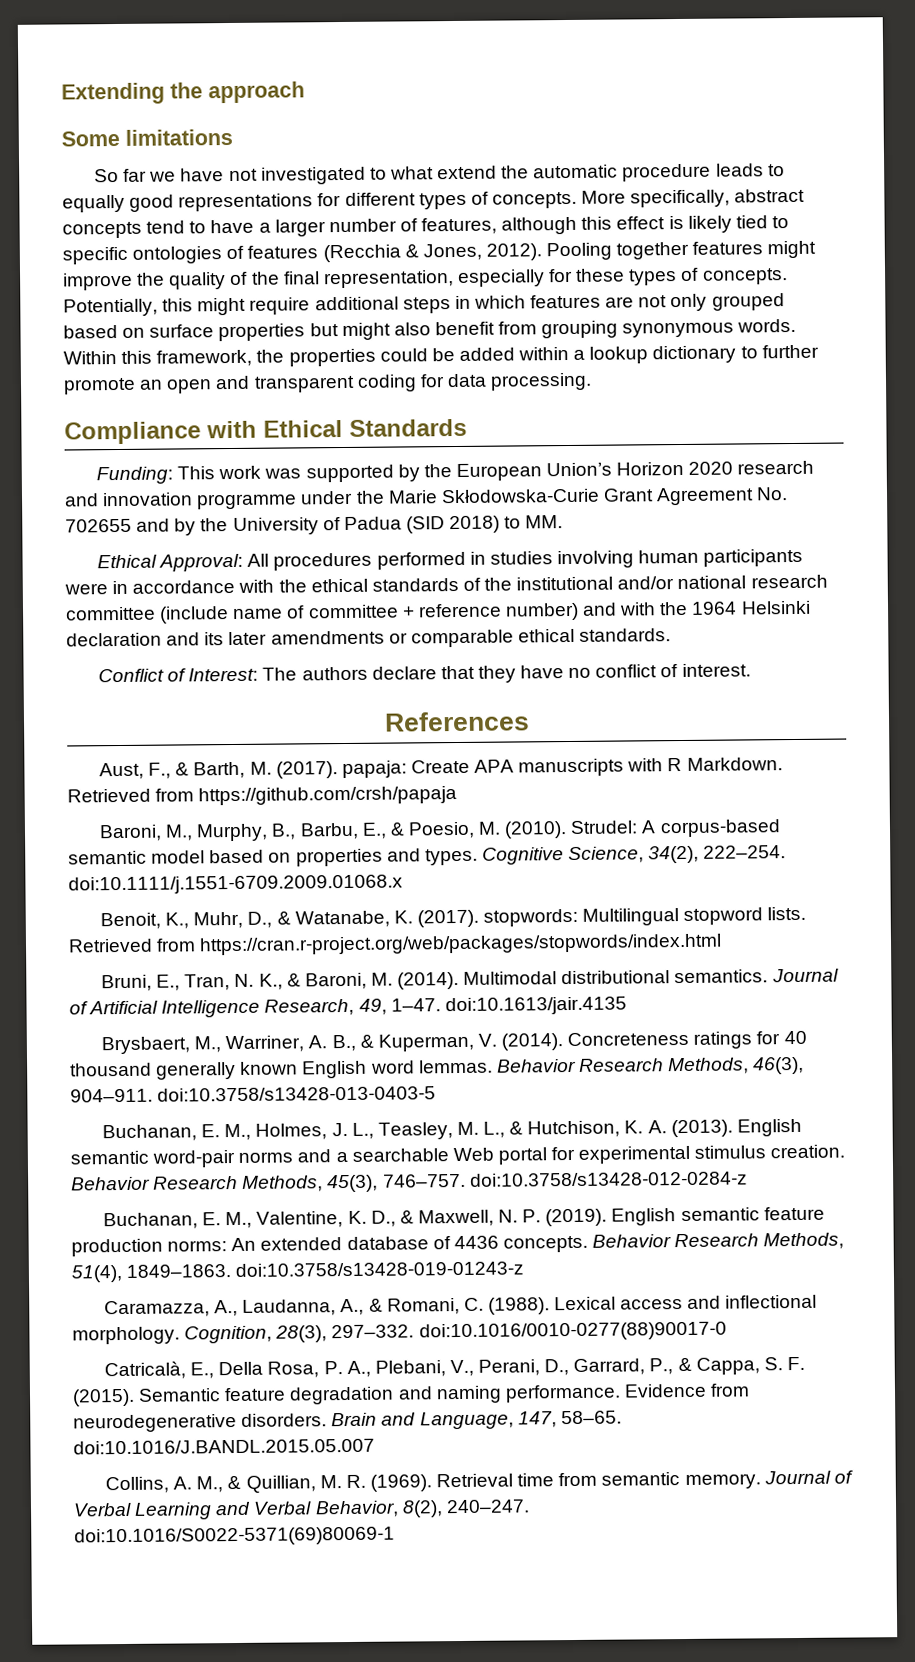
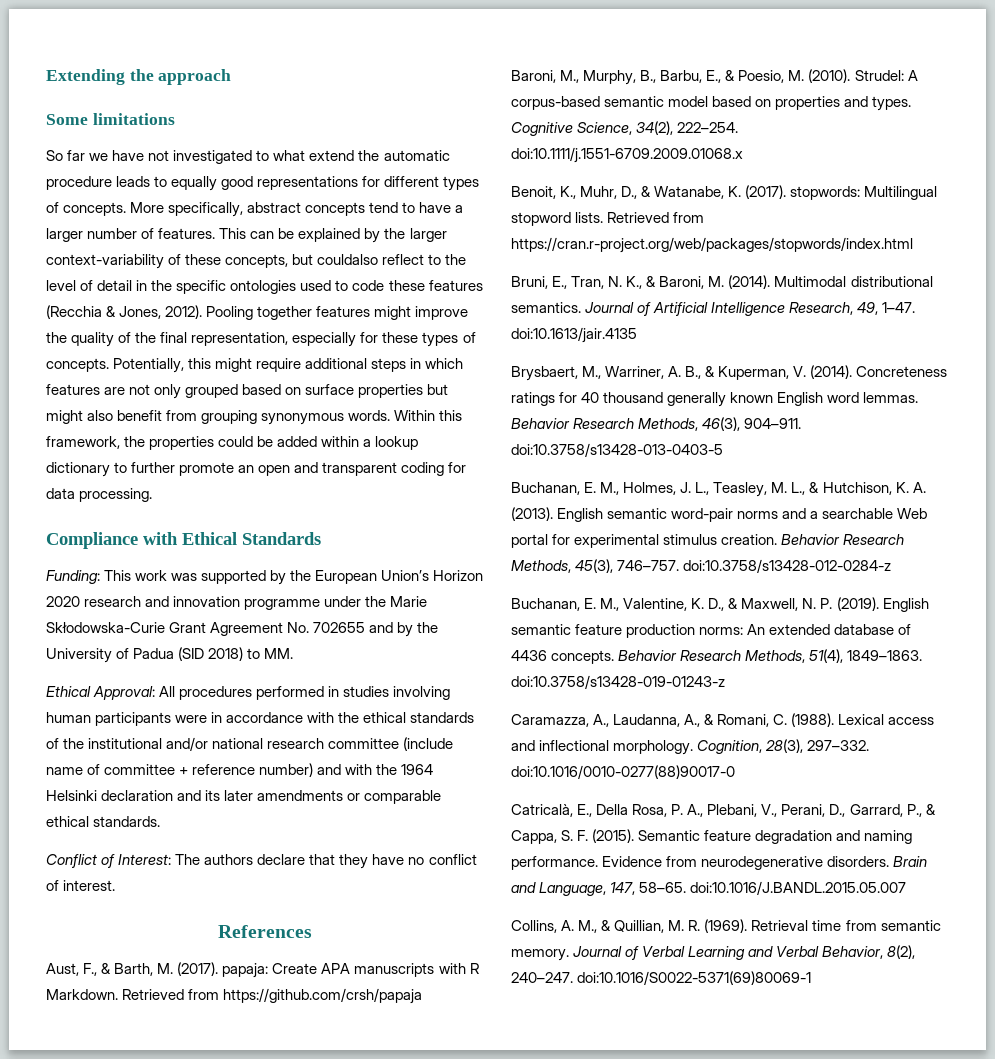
[421,215,789,235] [62,245,245,265] features, although this effect is likely tied to specific ontologies of -> [158,228,447,243] [46,254,467,269] [46,280,425,294] features. This can be explained by the larger context-variability of these concepts, but couldalso reflect to the level of detail in the specific ontologies used to code these

